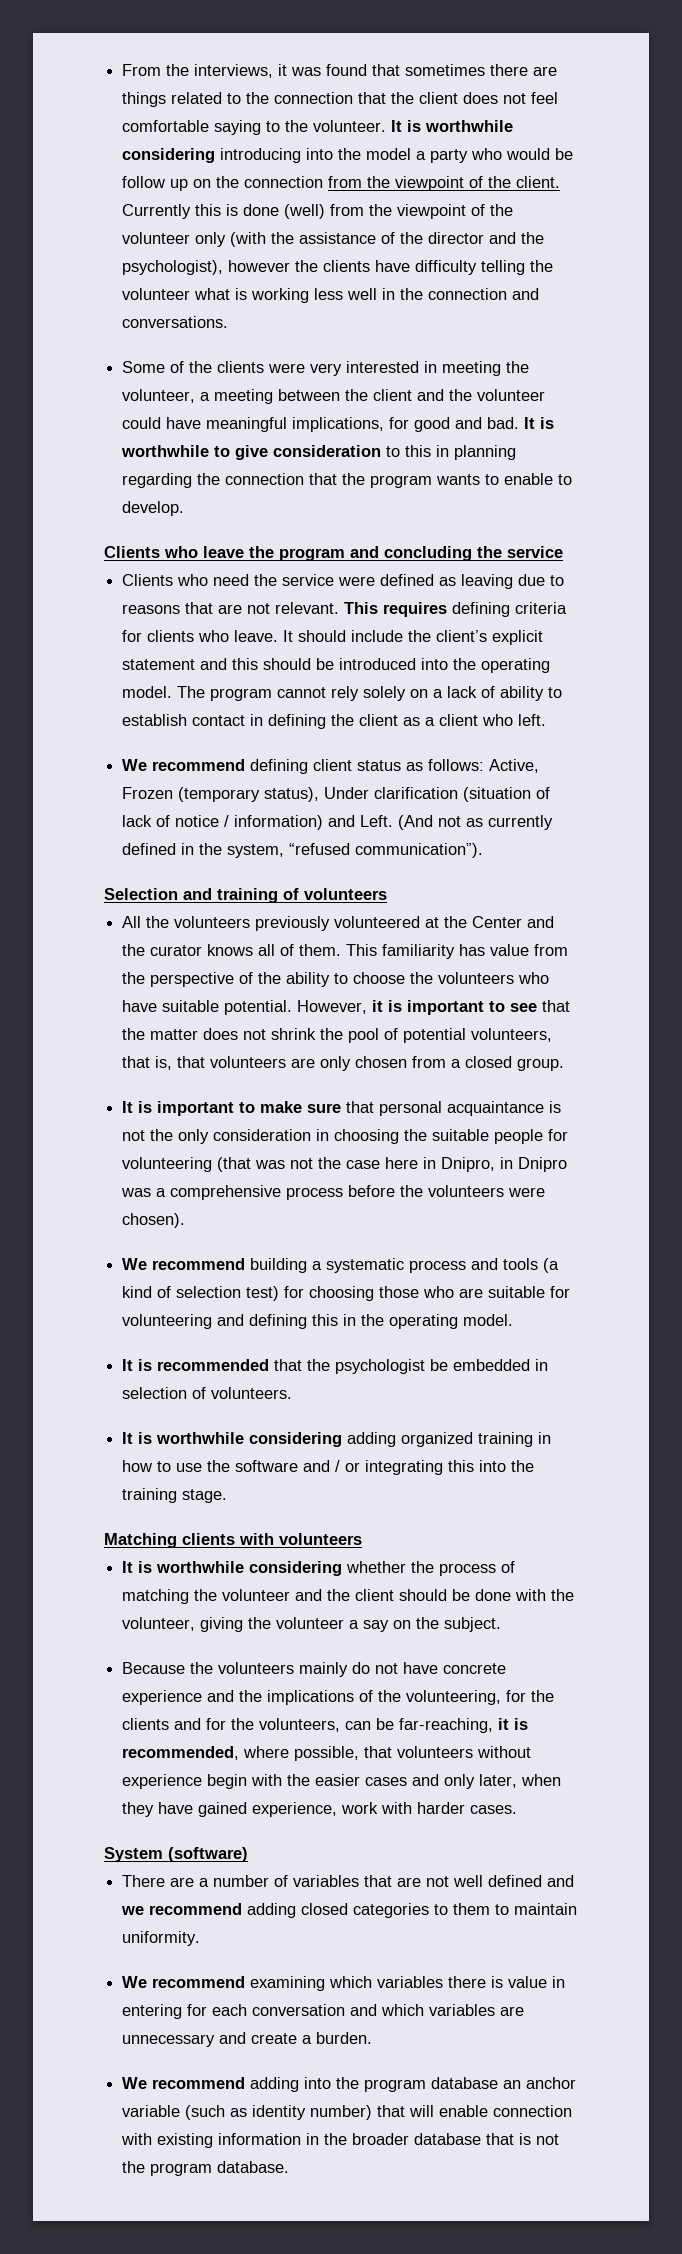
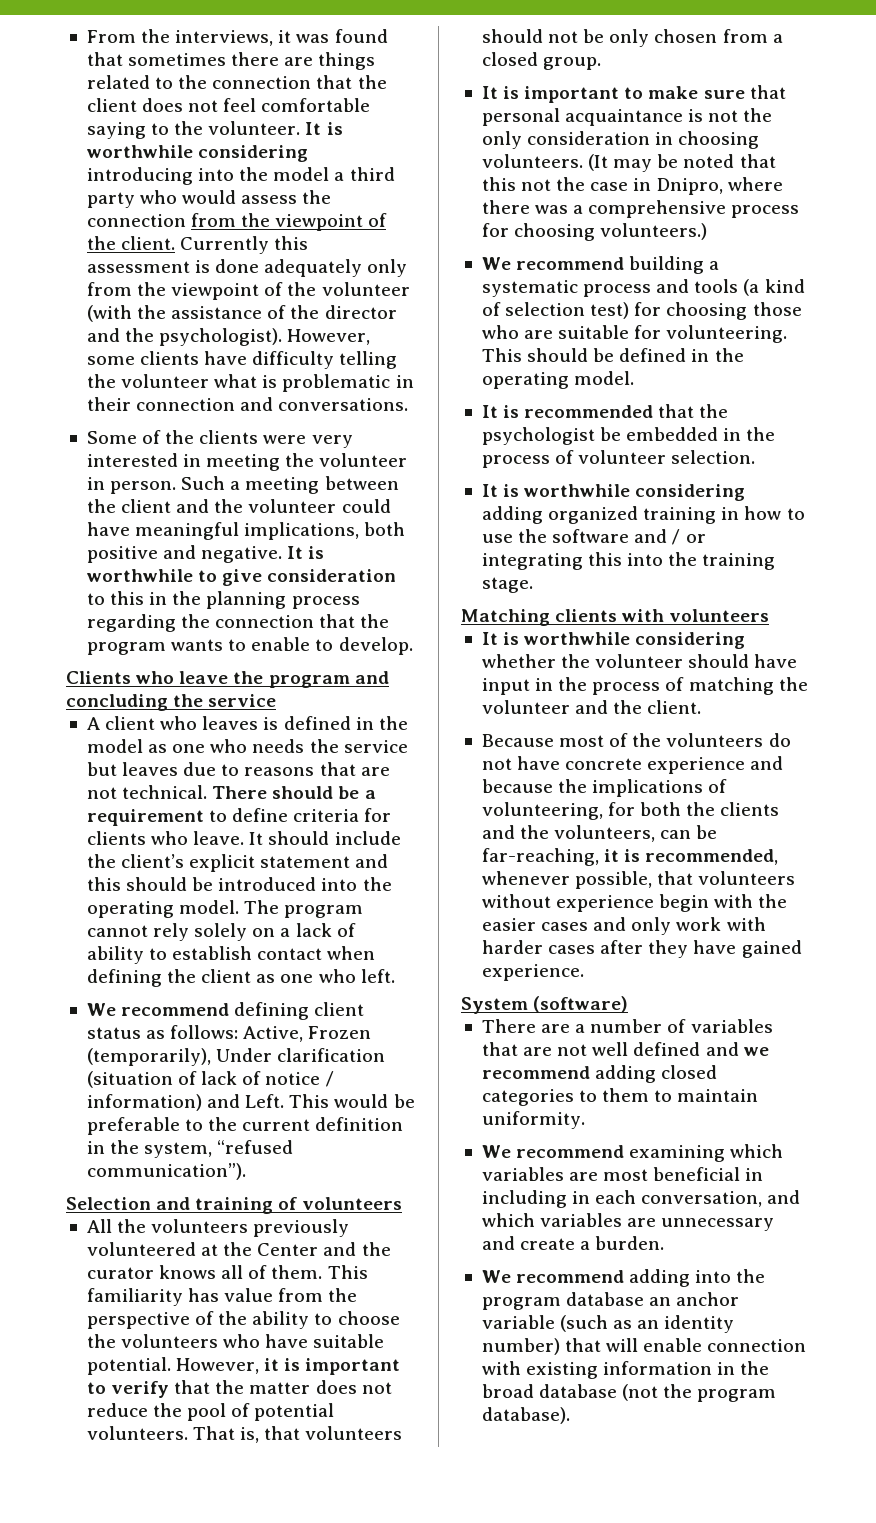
(427, 155) none -> [349,167,395,181] third
[555,148,574,160] [122,176,212,191] be follow up on -> [241,195,298,204] assess
(222, 210) none -> [86,261,190,273] assessment
[284,204,326,219] (well) -> [264,259,408,277] adequately only
[195,232,227,247] only -> (410, 289) none
[122,260,319,275] psychologist), however the -> [159,328,371,346] [86,356,135,365] psychologist). However, some
[251,288,424,303] working less well in the -> [282,374,414,392] [86,397,131,411] problematic in their
[122,389,196,403] volunteer, -> [319,453,408,467] [86,476,226,494] volunteer in person. Such
[389,417,520,432] for good and bad. -> [364,522,406,536] [86,545,283,563] both positive and negative.
[454,445,517,460] planning -> [172,591,360,609] the planning process
[122,574,514,589] Clients who need the service were defined as leaving -> [86,716,408,730] [86,739,408,753] [86,762,179,776] A client who leaves is defined in the model as one who needs the service but leaves
[275,602,511,617] relevant. This requires defining -> [122,785,376,799] [86,808,289,826] technical. There should be a requirement to define
[250,714,264,726] in -> [327,946,376,960] when
[425,714,479,726] a client -> [280,974,314,983] one
[178,787,320,802] (temporary status), -> [86,1048,211,1066] (temporarily),
[398,815,554,830] [122,843,177,855] (And not as currently defined -> [289,1094,415,1108] [86,1117,404,1135] This would be preferable to the current definition
[510,1003,538,1012] see -> [111,1381,170,1398] verify
[271,1028,317,1040] shrink -> [86,1403,148,1417] reduce
[471,1028,553,1042] [122,1056,151,1068] volunteers, that -> [86,1426,236,1440] volunteers. That
[291,1058,316,1068] are -> [481,29,605,43] should not be
[404,1129,569,1144] [122,1157,286,1172] the suitable people for volunteering (that was -> [481,154,776,172] [481,177,516,191] volunteers. (It may be noted that this
[385,1157,419,1169] here -> (629, 186) none
[500,1157,568,1172] in Dnipro -> [727,177,783,191] [481,200,530,214] where there
[348,1185,546,1197] [122,1213,186,1228] before the volunteers were chosen). -> [481,223,708,241] for choosing volunteers.)
[122,1314,339,1329] volunteering and defining this -> [666,325,788,343] [481,348,687,362] volunteering. This should be defined
[122,1387,293,1399] selection of volunteers. -> [746,427,776,441] [481,450,756,468] the process of volunteer selection.
(435, 1567) none -> [595,654,798,668] [481,677,588,695] volunteer should have input in the
[355,1589,575,1601] [122,1617,502,1632] client should be done with the volunteer, giving the volunteer a say on the subject. -> [647,700,702,714] client.
[190,1662,349,1677] the volunteers mainly -> [559,733,764,747] most of the volunteers
(235, 1696) none -> [481,779,553,793] because
[378,1690,402,1702] the -> (728, 786) none
(527, 1696) none -> [640,802,682,816] both
[206,1718,227,1730] for -> (515, 832) none
[243,1746,290,1758] where -> [481,871,570,885] whenever
[479,1774,562,1788] [122,1802,518,1817] later, when they have gained experience, work with harder cases. -> [676,917,766,931] [481,940,802,958] [481,964,584,981] work with harder cases after they have gained experience.
[448,1976,566,1988] [122,2004,346,2019] there is value in entering for each conversation -> [569,1167,764,1181] [481,1190,763,1208] are most beneficial in including in each conversation,
(248, 2112) none -> [637,1320,660,1329] an
[352,2133,560,2145] [122,2161,290,2176] broader database that is not the program database. -> [481,1384,777,1402] [481,1407,570,1424] broad database (not the program database).

